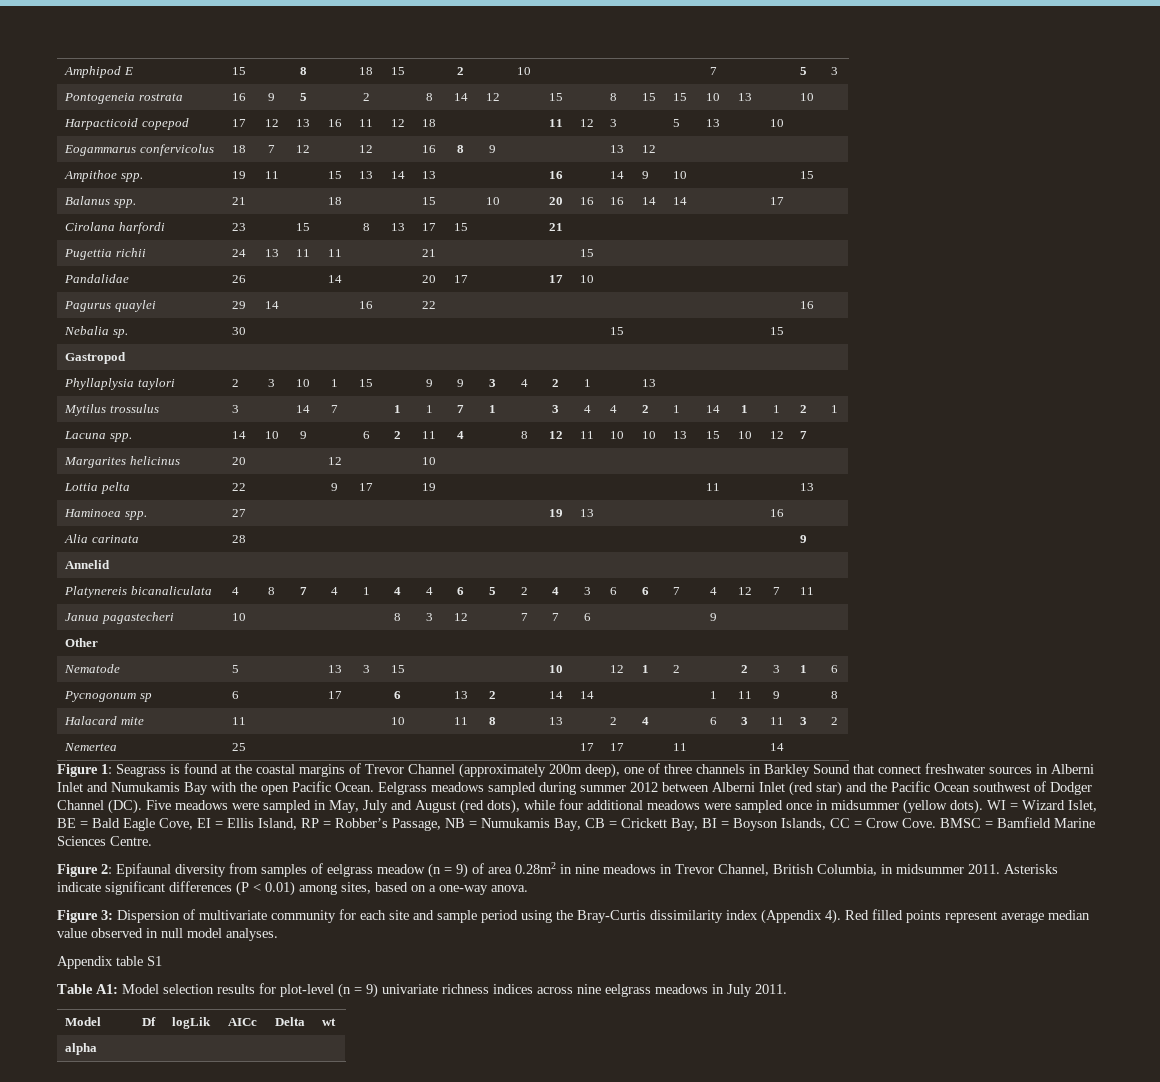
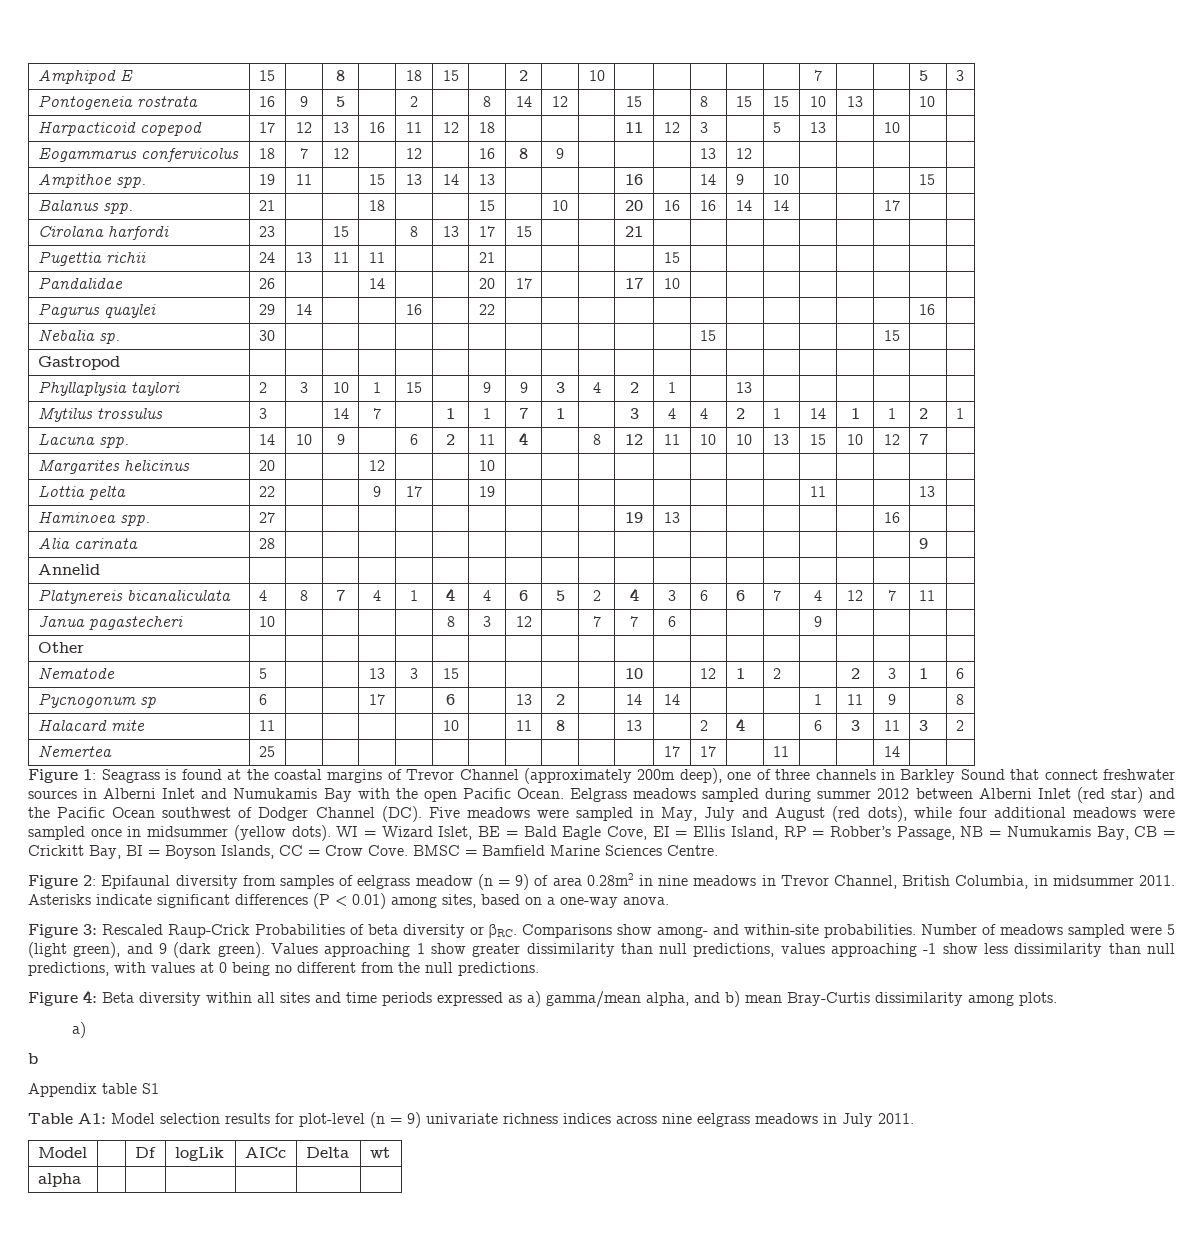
[621,818,667,828] Crickett -> [28,845,84,856] Crickitt
[117,909,1090,924] [57,928,278,941] Dispersion of multivariate community for each site and sample period using the Bray-Curtis dissimilarity index (Appendix 4). Red filled points represent average median value observed in null model analyses. -> [102,924,1175,938] [28,942,1176,958] [28,962,539,976] [28,990,1057,1008] [71,1022,86,1038] [28,1053,38,1064] Rescaled Raup-Crick Probabilities of beta diversity or βRC. Comparisons show among- and within-site probabilities. Number of meadows sampled were 5 (light green), and 9 (dark green). Values approaching 1 show greater dissimilarity than null predictions, values approaching -1 show less dissimilarity than null predictions, with values at 0 being no different from the null predictions. // Figure 4: Beta diversity within all sites and time periods expressed as a) gamma/mean alpha, and b) mean Bray-Curtis dissimilarity among plots. // a) // b

